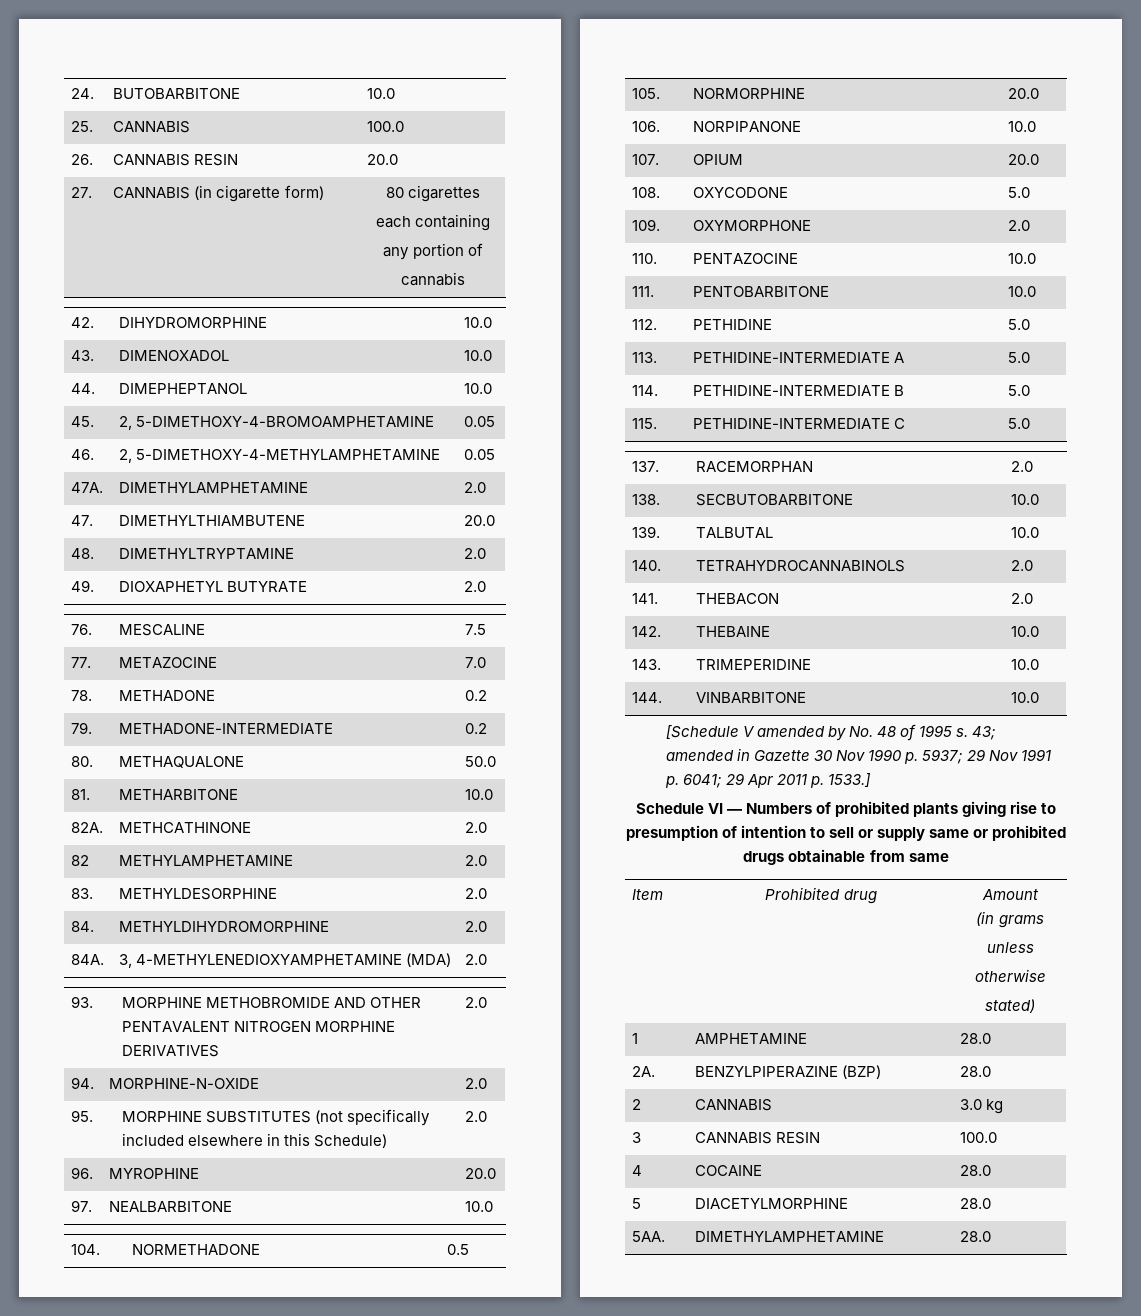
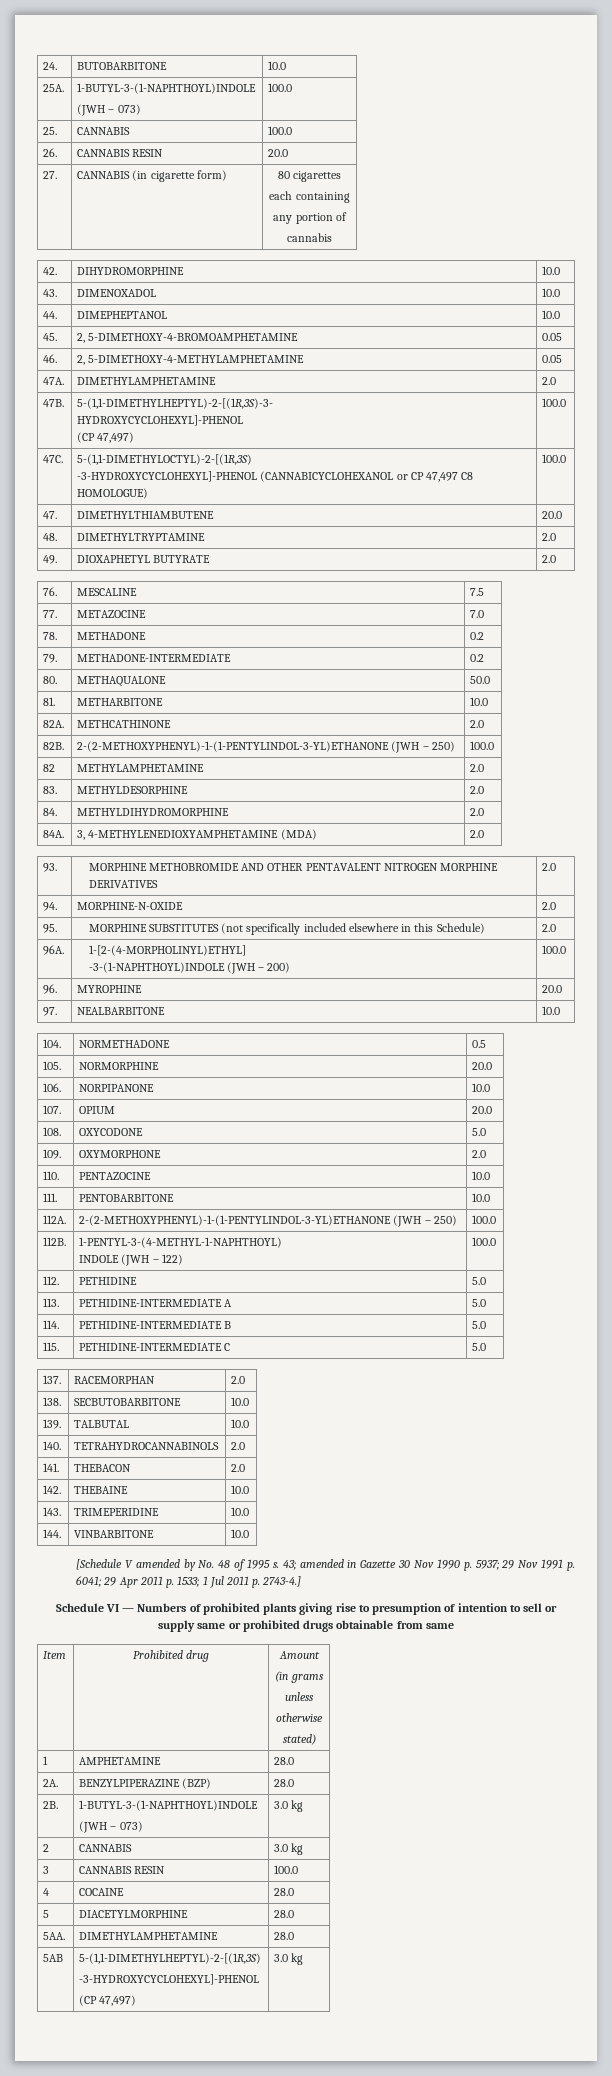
(396, 93) none -> [43,84,65,92] [77,83,257,94] [77,104,141,116] [268,83,293,92] // 25A. | 1-BUTYL-3-(1-NAPHTHOYL)INDOLE // (JWH – 073) | 100.0
(487, 487) none -> [43,399,65,407] [77,398,274,409] [77,415,244,426] [77,432,135,443] [542,398,567,407] [43,455,64,463] [77,454,253,465] [77,471,474,482] [77,488,149,499] [542,454,567,463] // 47B. | 5-(1,1-DIMETHYLHEPTYL)-2-[(1R,3S)-3- // HYDROXYCYCLOHEXYL]-PHENOL // (CP 47,497) | 100.0 // 47C. | 5-(1,1-DIMETHYLOCTYL)-2-[(1R,3S) // -3-HYDROXYCYCLOHEXYL]-PHENOL (CANNABICYCLOHEXANOL or CP 47,497 C8 HOMOLOGUE) | 100.0
(488, 827) none -> [43,742,65,750] [77,741,455,753] [470,741,495,750] // 82B. | 2-(2-METHOXYPHENYL)-1-(1-PENTYLINDOL-3-YL)ETHANONE (JWH – 250) | 100.0
(488, 1116) none -> [43,945,65,955] [88,945,246,956] [88,962,291,974] [542,945,567,954] // 96A. | 1-[2-(4-MORPHOLINYL)ETHYL] // -3-(1-NAPHTHOYL)INDOLE (JWH – 200) | 100.0
(1037, 291) none -> [43,1215,67,1224] [79,1215,457,1227] [472,1215,497,1224] [43,1237,67,1246] [79,1237,283,1248] [79,1254,183,1266] [472,1237,497,1246] // 112A. | 2-(2-METHOXYPHENYL)-1-(1-PENTYLINDOL-3-YL)ETHANONE (JWH – 250) | 100.0 // 112B. | 1-PENTYL-3-(4-METHYL-1-NAPHTHOYL) // INDOLE (JWH – 122) | 100.0
[828,773,872,787] 1533.] -> [177,1576,302,1588] 1533; 1 Jul 2011 p. 2743-4.]
(992, 1071) none -> [43,1801,59,1809] [79,1800,259,1811] [79,1821,143,1833] [274,1800,304,1812] // 2B. | 1-BUTYL-3-(1-NAPHTHOYL)INDOLE // (JWH – 073) | 3.0 kg
(992, 1236) none -> [43,1954,64,1962] [79,1953,262,1964] [79,1974,260,1985] [79,1995,137,2006] [274,1953,304,1965] // 5AB | 5-(1,1-DIMETHYLHEPTYL)-2-[(1R,3S) // -3-HYDROXYCYCLOHEXYL]-PHENOL // (CP 47,497) | 3.0 kg

